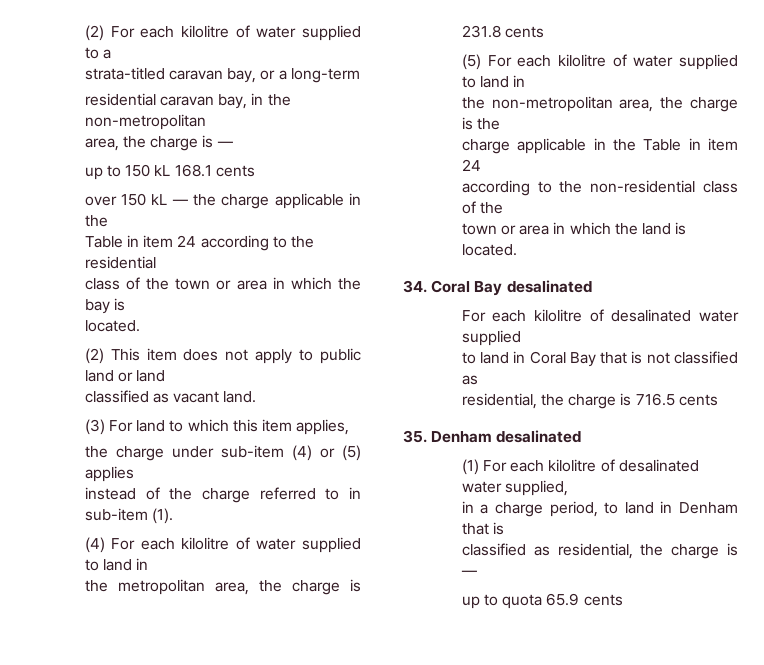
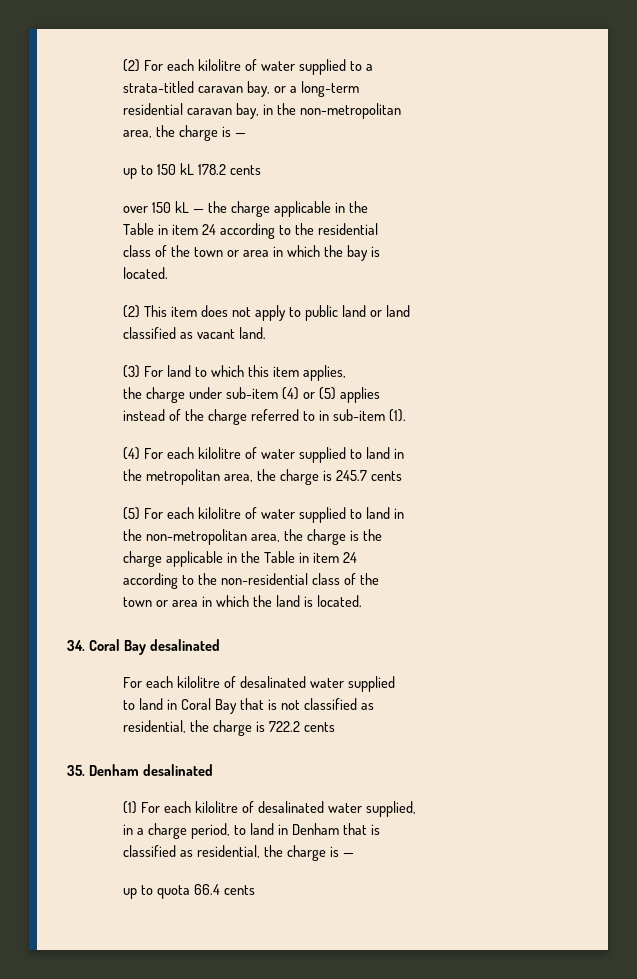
[174,164,212,177] 168.1 -> [198,164,227,175] 178.2
[461,25,501,38] 231.8 -> [335,470,367,481] 245.7
[635,393,675,406] 716.5 -> [269,721,301,732] 722.2
[546,593,580,606] 65.9 -> [194,884,221,895] 66.4

